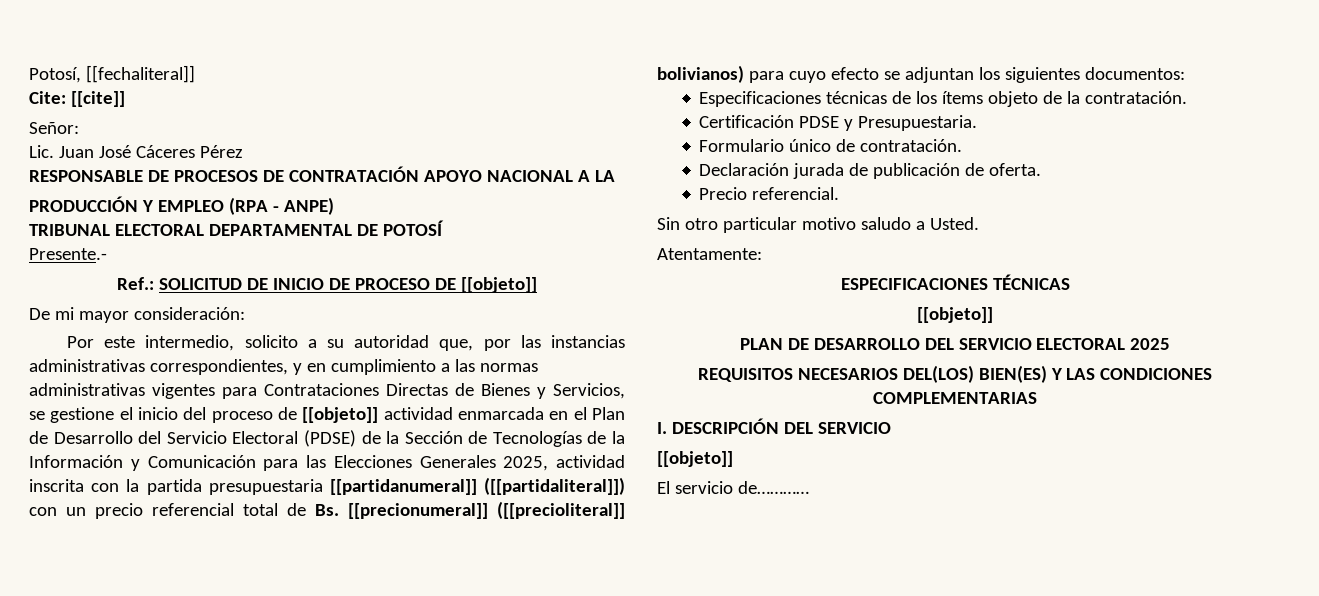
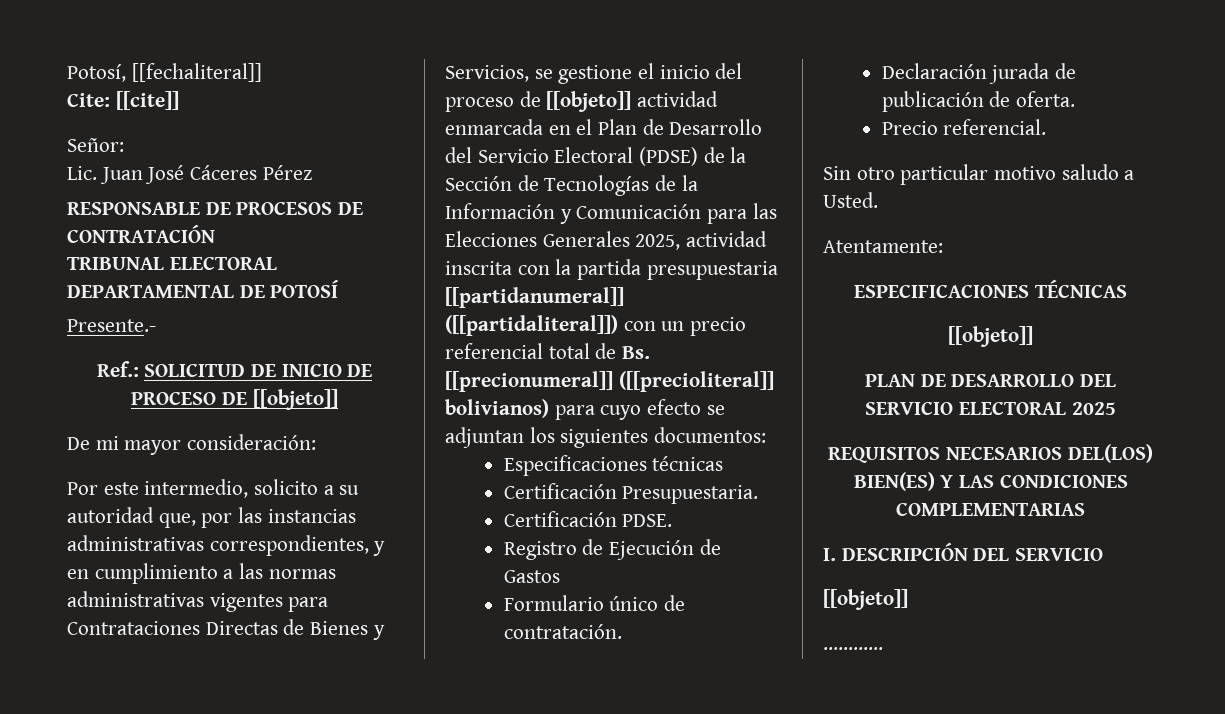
[423,170,615,182] [29,196,334,215] APOYO NACIONAL A LA // PRODUCCIÓN Y EMPLEO (RPA - ANPE) -> (215, 233) none
[892,91,1188,107] [699,115,854,131] de los ítems objeto de la contratación. // Certificación PDSE y -> [503,483,617,499] // Certificación
(978, 123) none -> [503,511,673,527] [503,539,721,560] [503,570,560,583] // Certificación PDSE. // Registro de Ejecución de Gastos
[657,481,809,494] El servicio de………… -> [823,647,883,650] …………

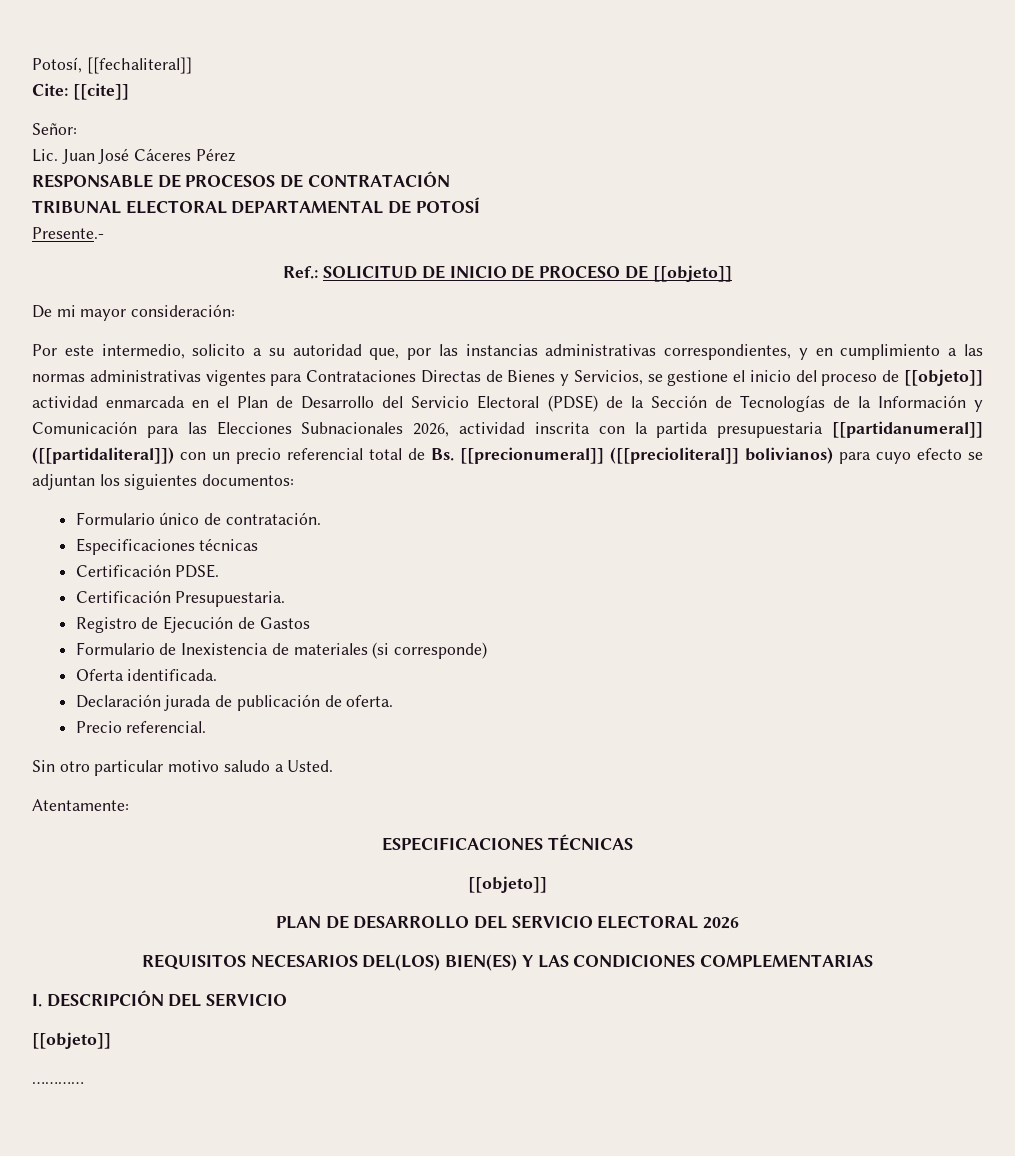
[542,231,681,250] Generales 2025, -> [301,422,450,437] Subnacionales 2026,
(767, 435) none -> [75,512,321,525] // Formulario único de contratación.
[622,485,759,504] [503,511,673,527] Presupuestaria. // Certificación PDSE. -> [175,564,220,578] [75,590,286,607] PDSE. // Certificación Presupuestaria.
[609,595,686,611] [503,624,622,639] único de contratación. -> [159,642,488,659] [75,669,218,681] de Inexistencia de materiales (si corresponde) // Oferta identificada.
[1071,402,1116,415] 2025 -> [703,917,740,929] 2026

